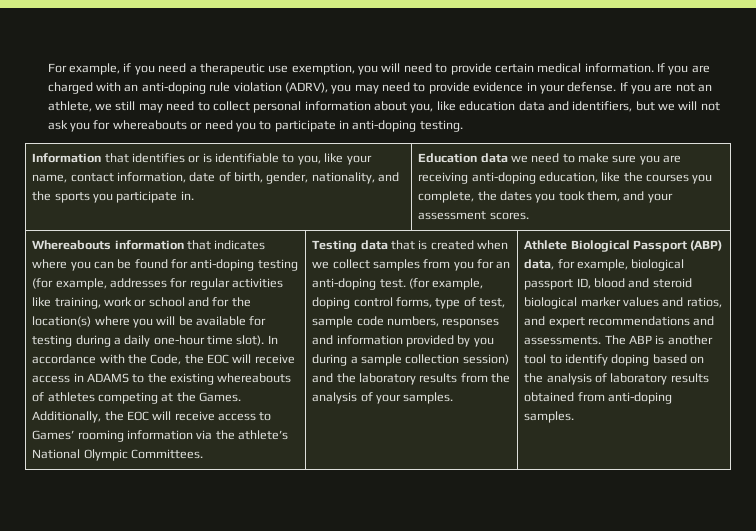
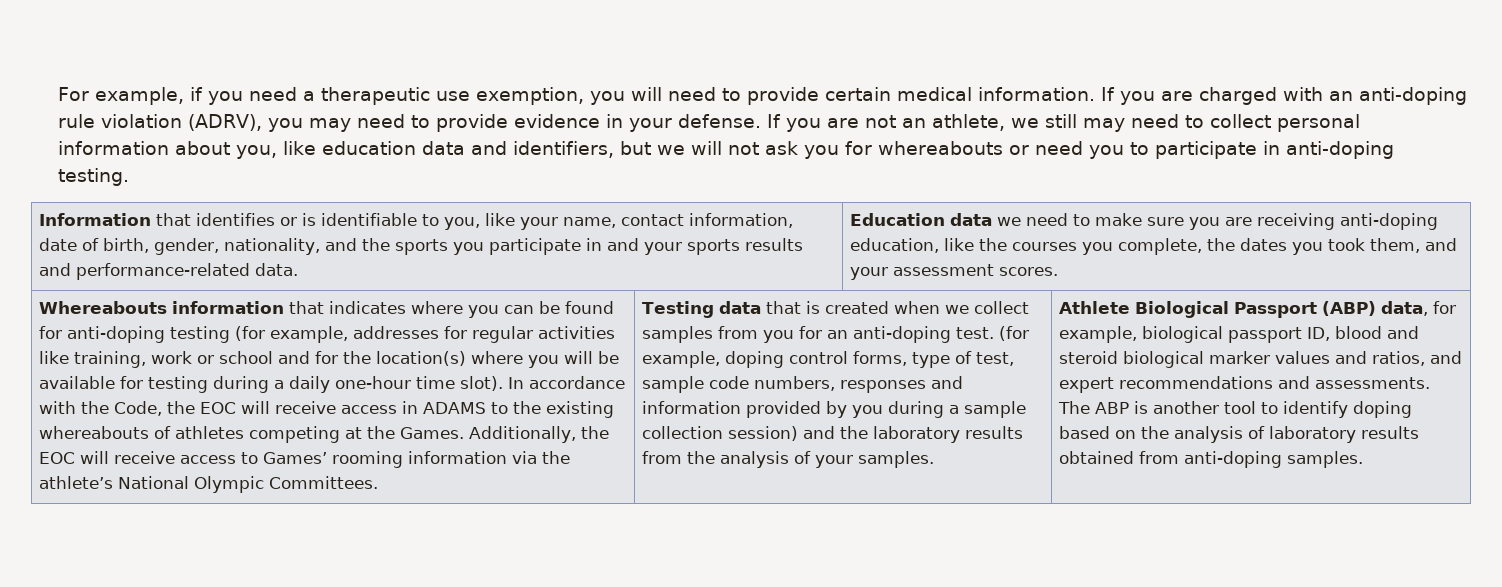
[180,191,194,200] in. -> [586,238,804,255] [39,263,299,280] in and your sports results and performance-related data.

